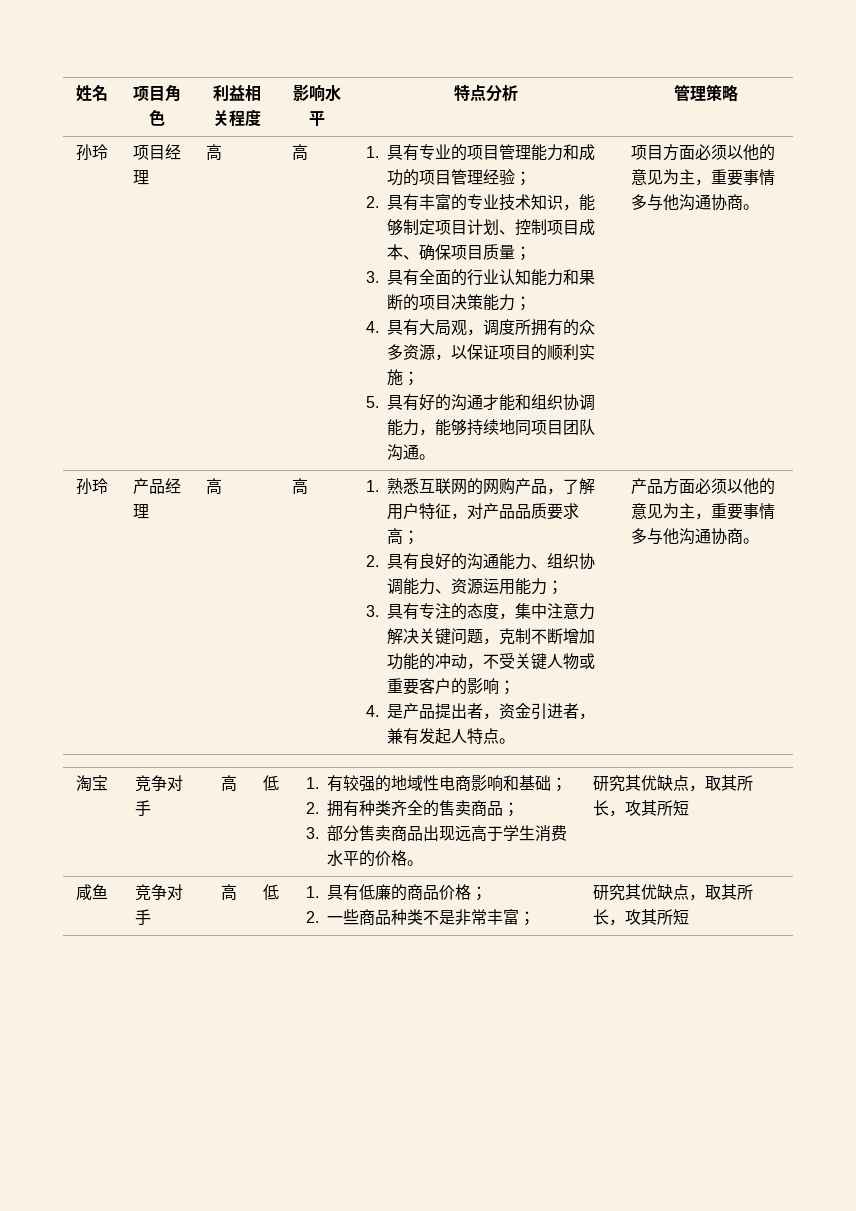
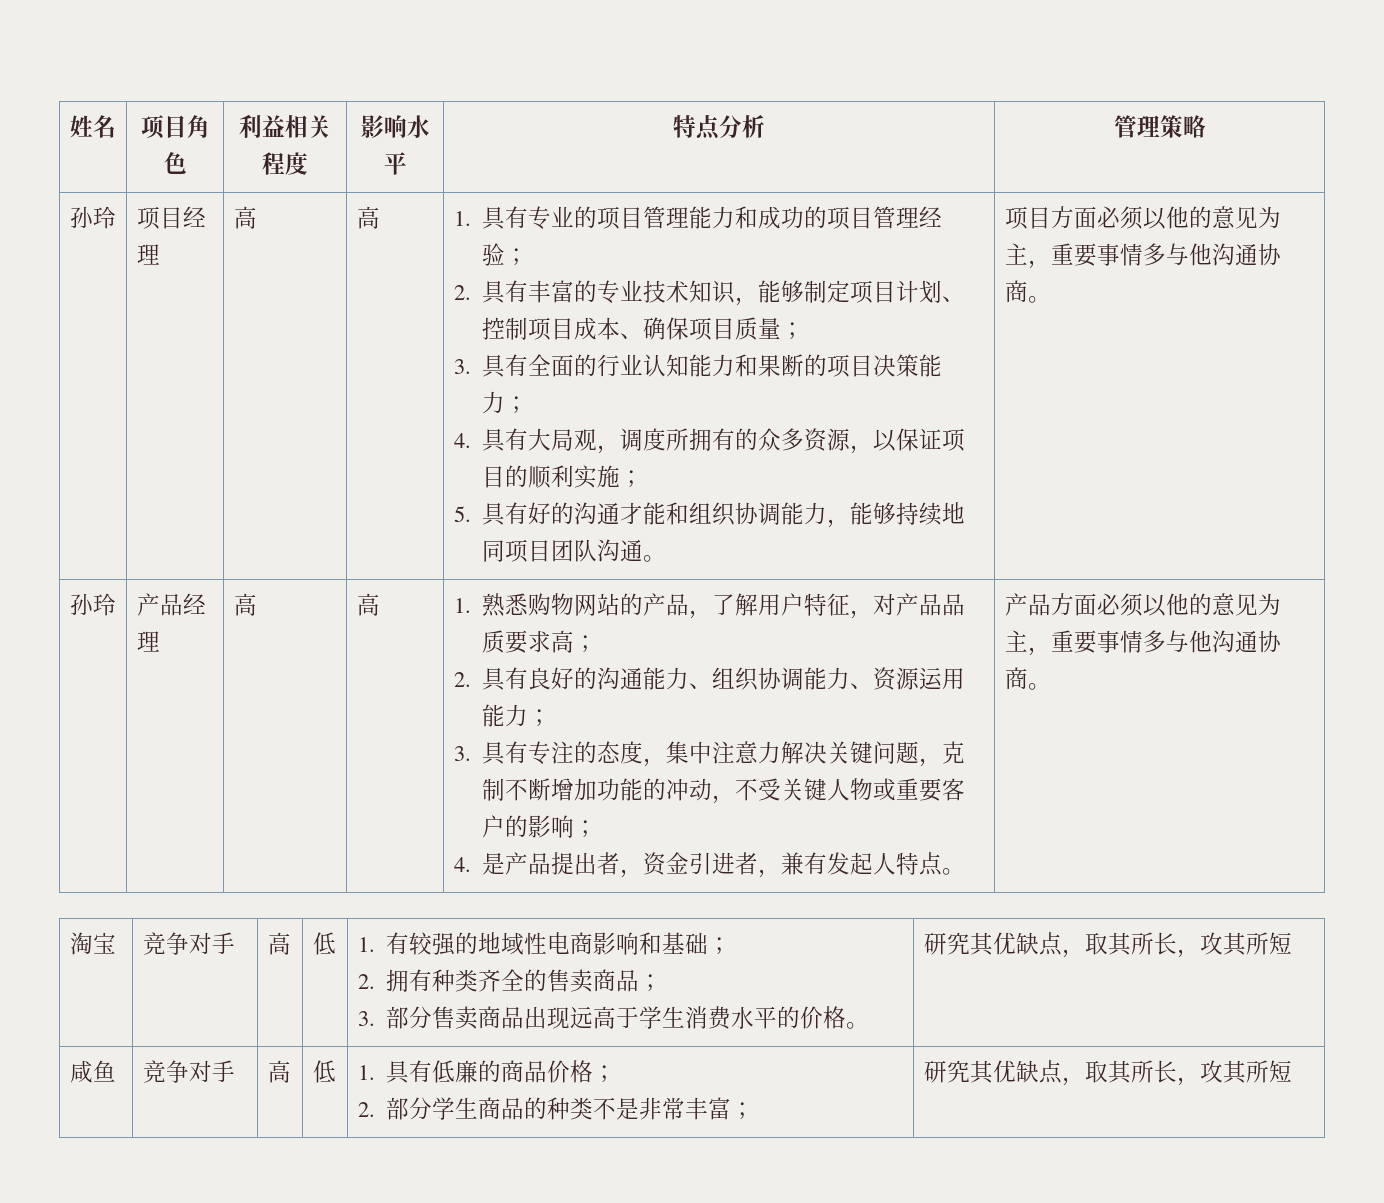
[418,478,515,495] 互联网的网购 -> [527,593,643,616] 购物网站的
[326,909,391,925] 一些商品 -> [385,1097,547,1120] 部分学生商品的

